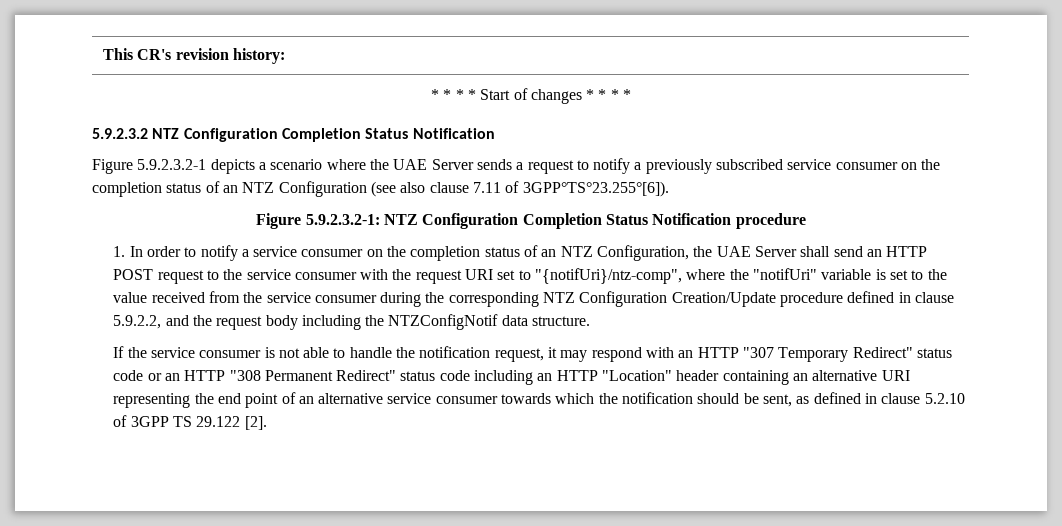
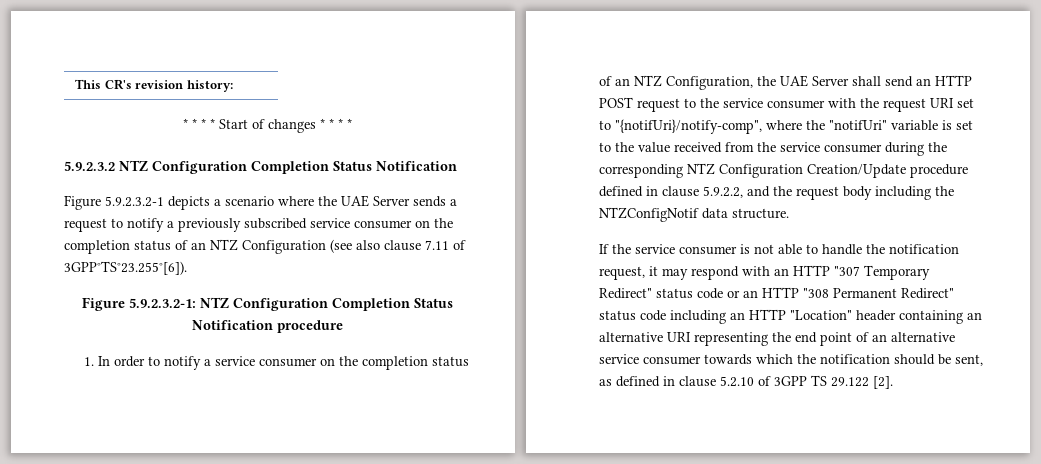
[535,268,683,284] "{notifUri}/ntz-comp", -> [615,119,763,134] "{notifUri}/notify-comp",

